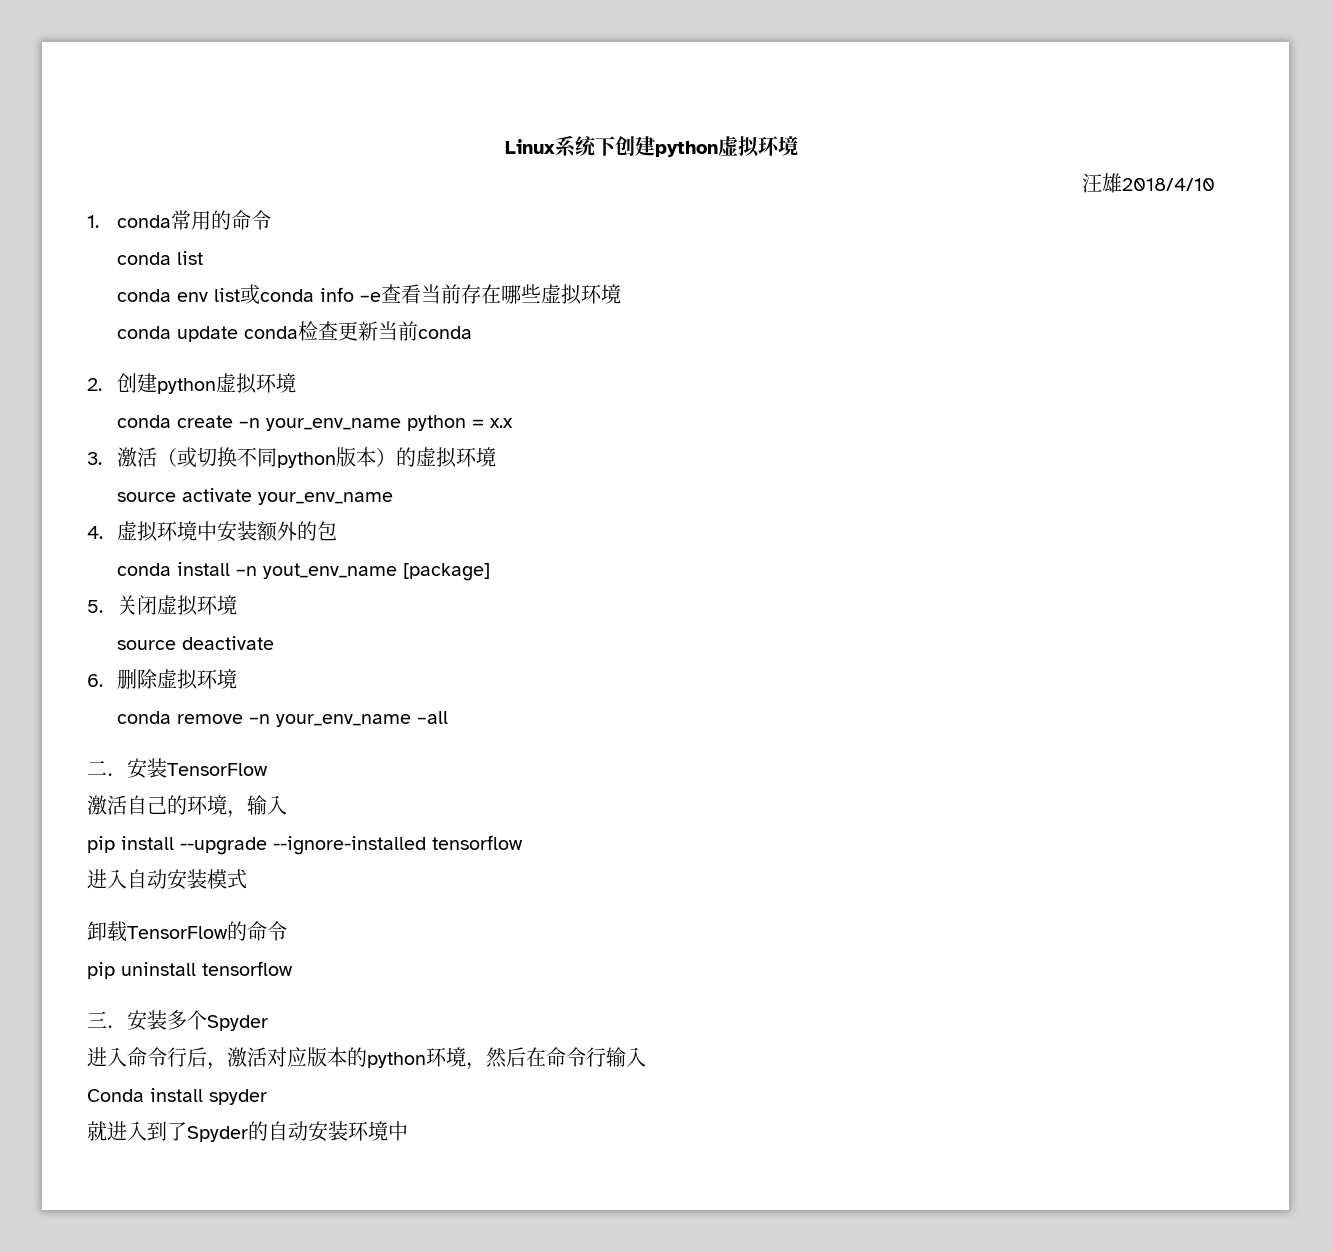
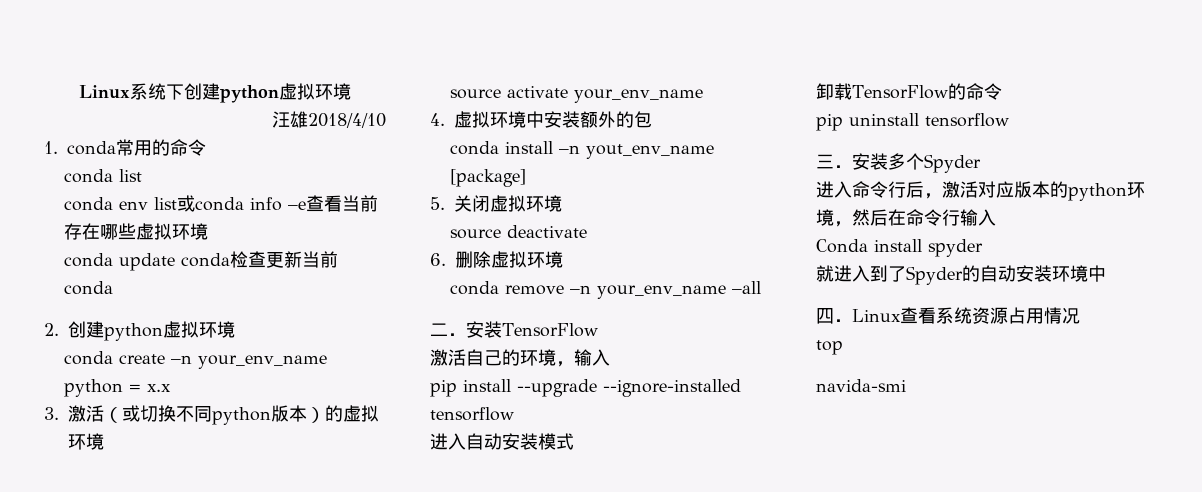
(408, 1131) none -> [816,307,1080,324] [816,340,843,355] [816,379,906,392] // 四．Linux查看系统资源占用情况 // top // navida-smi

